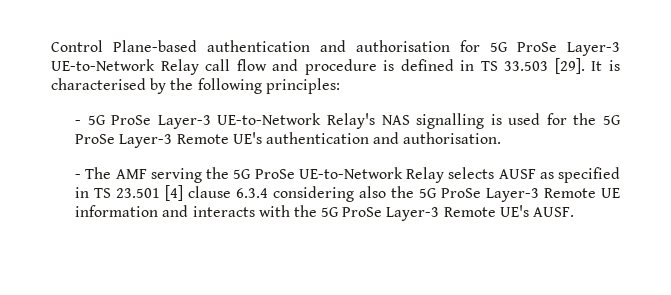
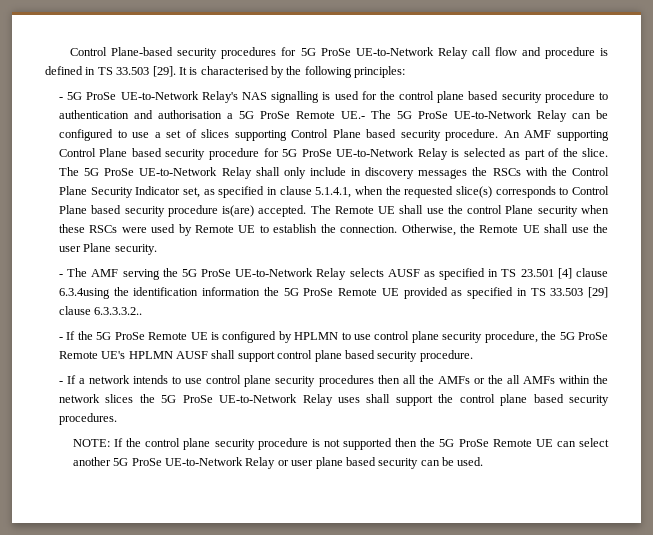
[207,40,620,56] authentication and authorisation for 5G ProSe Layer-3 -> [177,47,351,59] security procedures for 5G ProSe
[157,115,211,129] Layer-3 -> (117, 96) none
[603,115,621,125] [75,132,502,148] 5G ProSe Layer-3 Remote UE's authentication and authorisation. -> [399,91,608,103] [58,110,608,122] [58,129,609,141] [58,148,608,160] [58,167,610,179] [58,186,609,198] [58,205,610,217] [58,224,608,236] [58,243,157,255] control plane based security procedure to authentication and authorisation a 5G ProSe Remote UE.- The 5G ProSe UE-to-Network Relay can be configured to use a set of slices supporting Control Plane based security procedure. An AMF supporting Control Plane based security procedure for 5G ProSe UE-to-Network Relay is selected as part of the slice. The 5G ProSe UE-to-Network Relay shall only include in discovery messages the RSCs with the Control Plane Security Indicator set, as specified in clause 5.1.4.1, when the requested slice(s) corresponds to Control Plane based security procedure is(are) accepted. The Remote UE shall use the control Plane security when these RSCs were used by Remote UE to establish the connection. Otherwise, the Remote UE shall use the user Plane security.
[236,186,620,202] [75,205,575,221] 6.3.4 considering also the 5G ProSe Layer-3 Remote UE information and interacts with the 5G ProSe Layer-3 Remote UE's AUSF. -> [58,287,608,299] [58,306,143,315] [58,331,608,343] [58,350,473,362] [58,375,609,387] [58,394,609,406] [58,413,117,425] [72,438,609,450] [72,457,484,469] 6.3.4using the identification information the 5G ProSe Remote UE provided as specified in TS 33.503 [29] clause 6.3.3.3.2.. // - If the 5G ProSe Remote UE is configured by HPLMN to use control plane security procedure, the 5G ProSe Remote UE's HPLMN AUSF shall support control plane based security procedure. // - If a network intends to use control plane security procedures then all the AMFs or the all AMFs within the network slices the 5G ProSe UE-to-Network Relay uses shall support the control plane based security procedures. // NOTE: If the control plane security procedure is not supported then the 5G ProSe Remote UE can select another 5G ProSe UE-to-Network Relay or user plane based security can be used.

